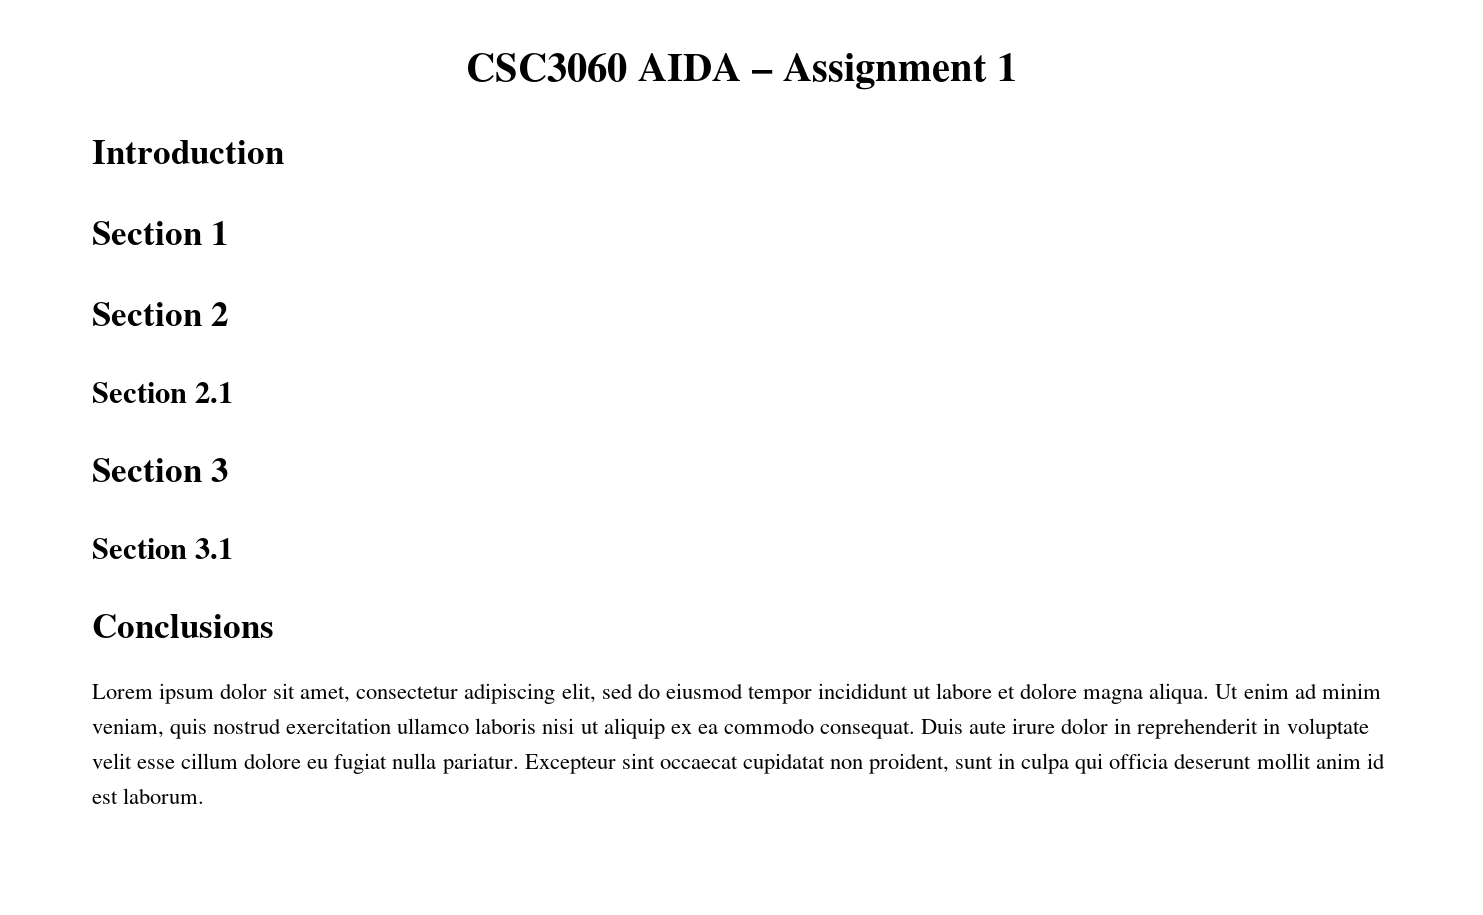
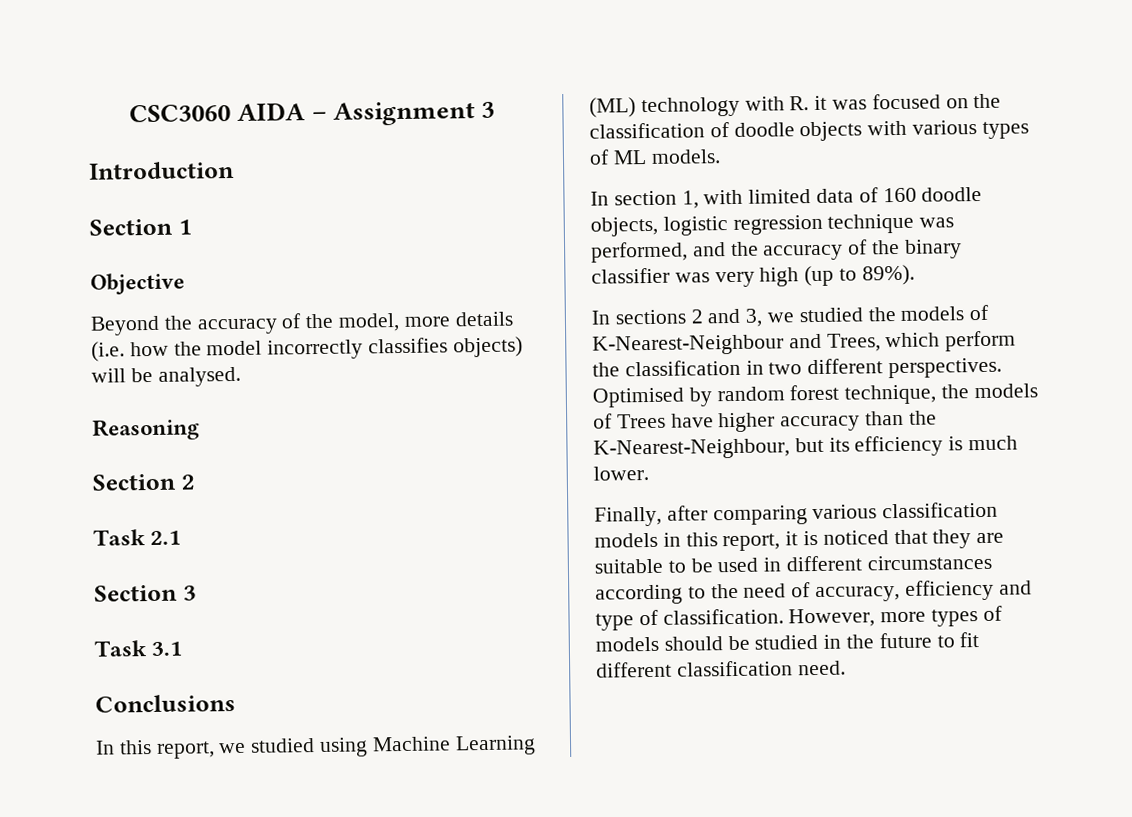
[996,53,1017,81] 1 -> [480,101,495,119] 3
(230, 233) none -> [90,272,185,295] [90,311,513,336] [91,336,523,362] [91,366,241,387] [92,418,200,441] // Objective // Beyond the accuracy of the model, more details (i.e. how the model incorrectly classifies objects) will be analysed. // Reasoning
[92,382,187,403] Section -> [93,529,146,546] Task
[92,538,187,559] Section -> [94,640,147,657] Task
[92,683,1381,704] [92,718,1369,739] [92,753,1385,774] [92,788,205,804] Lorem ipsum dolor sit amet, consectetur adipiscing elit, sed do eiusmod tempor incididunt ut labore et dolore magna aliqua. Ut enim ad minim veniam, quis nostrud exercitation ullamco laboris nisi ut aliquip ex ea commodo consequat. Duis aute irure dolor in reprehenderit in voluptate velit esse cillum dolore eu fugiat nulla pariatur. Excepteur sint occaecat cupidatat non proident, sunt in culpa qui officia deserunt mollit anim id est laborum. -> [95,735,536,759] [589,93,1002,118] [589,120,1029,142] [589,149,721,165] [590,186,983,209] [590,213,955,237] [591,239,962,263] [591,264,915,288] [591,304,990,327] [592,330,1017,356] [592,357,1003,379] [592,383,1038,408] [593,410,937,433] [593,435,1019,460] [593,466,649,481] [594,501,999,527] [594,529,1005,552] [594,554,992,574] [595,579,1032,605] [595,605,1003,631] [595,632,980,652] [596,660,846,678] In this report, we studied using Machine Learning (ML) technology with R. it was focused on the classification of doodle objects with various types of ML models. // In section 1, with limited data of 160 doodle objects, logistic regression technique was performed, and the accuracy of the binary classifier was very high (up to 89%). // In sections 2 and 3, we studied the models of K-Nearest-Neighbour and Trees, which perform the classification in two different perspectives. Optimised by random forest technique, the models of Trees have higher accuracy than the K-Nearest-Neighbour, but its efficiency is much lower. // Finally, after comparing various classification models in this report, it is noticed that they are suitable to be used in different circumstances according to the need of accuracy, efficiency and type of classification. However, more types of models should be studied in the future to fit different classification need.

